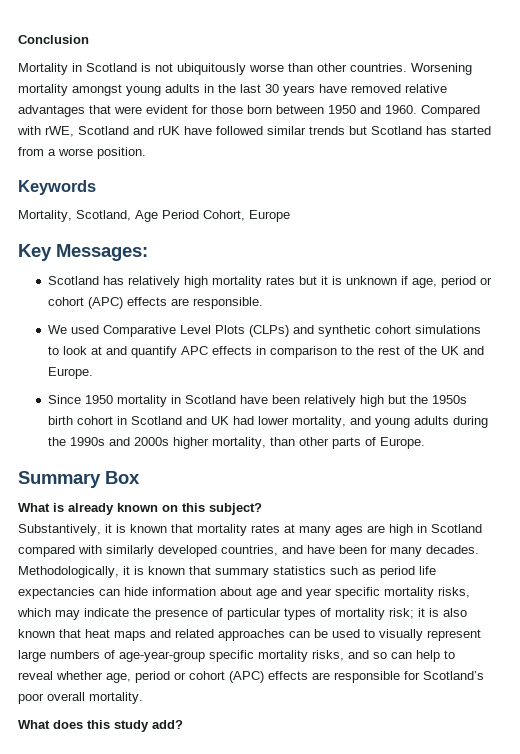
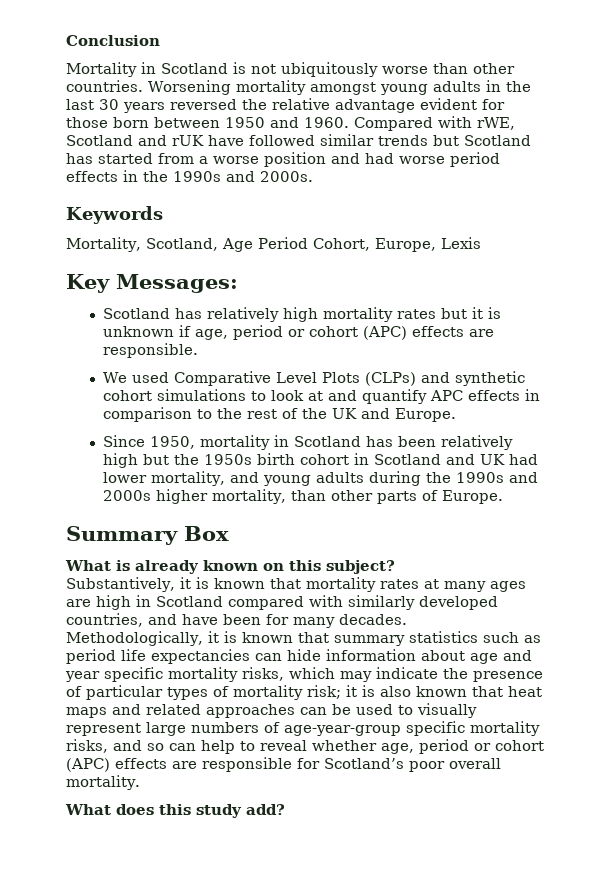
[319,84,447,93] [18,105,142,117] have removed relative advantages that were -> [170,98,415,113] reversed the relative advantage
[97,147,146,159] position. -> [264,152,500,167] [66,170,313,182] position and had worse period effects in the 1990s and 2000s.
[249,210,290,222] Europe -> [374,237,481,252] Europe, Lexis
[85,395,114,404] 1950 -> [150,436,196,449] 1950,
[240,395,269,404] have -> [366,436,394,447] has

